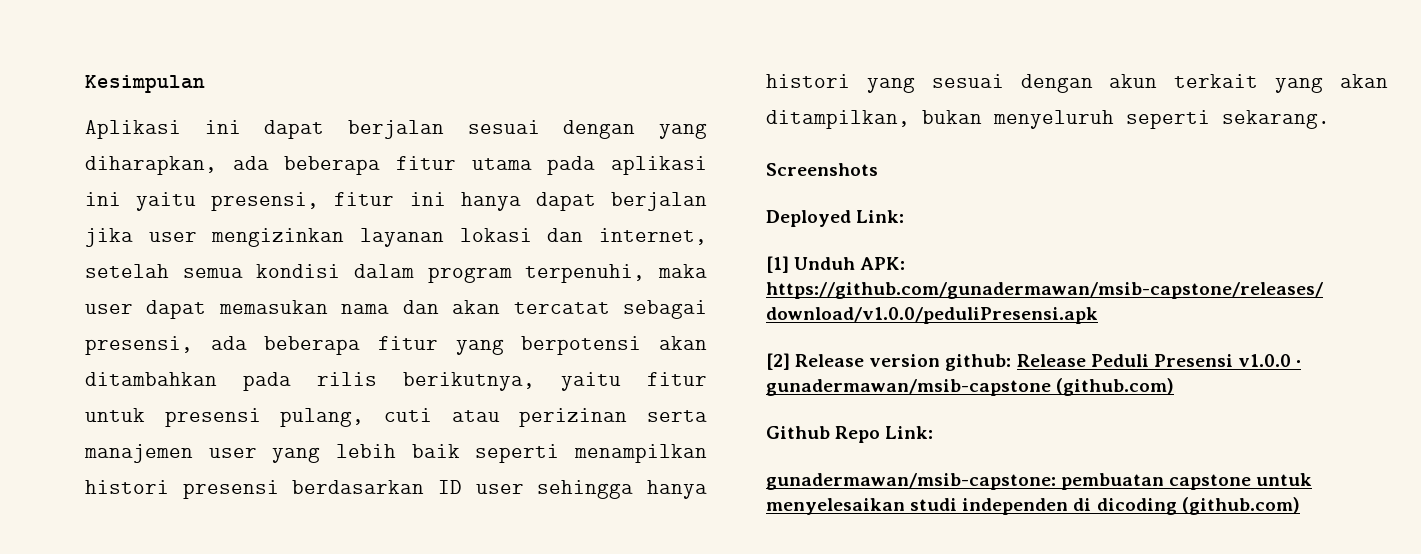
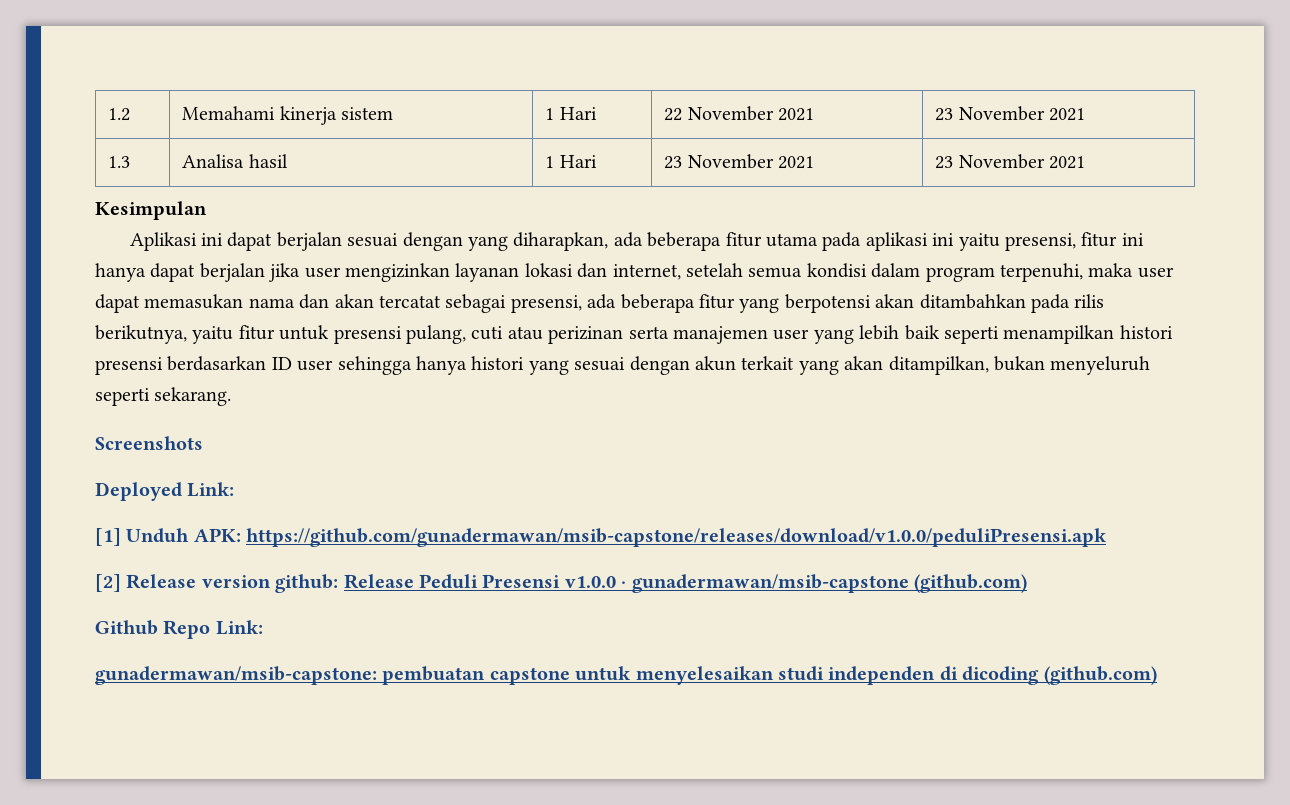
(85, 84) none -> [108,108,131,121] [182,106,393,125] [545,107,597,120] [664,106,814,121] [935,106,1085,121] [108,156,131,168] [182,154,288,168] [545,155,597,168] [664,154,814,169] [935,154,1085,169] 1.2 | Memahami kinerja sistem | 1 Hari | 22 November 2021 | 23 November 2021 // 1.3 | Analisa hasil | 1 Hari | 23 November 2021 | 23 November 2021 //

